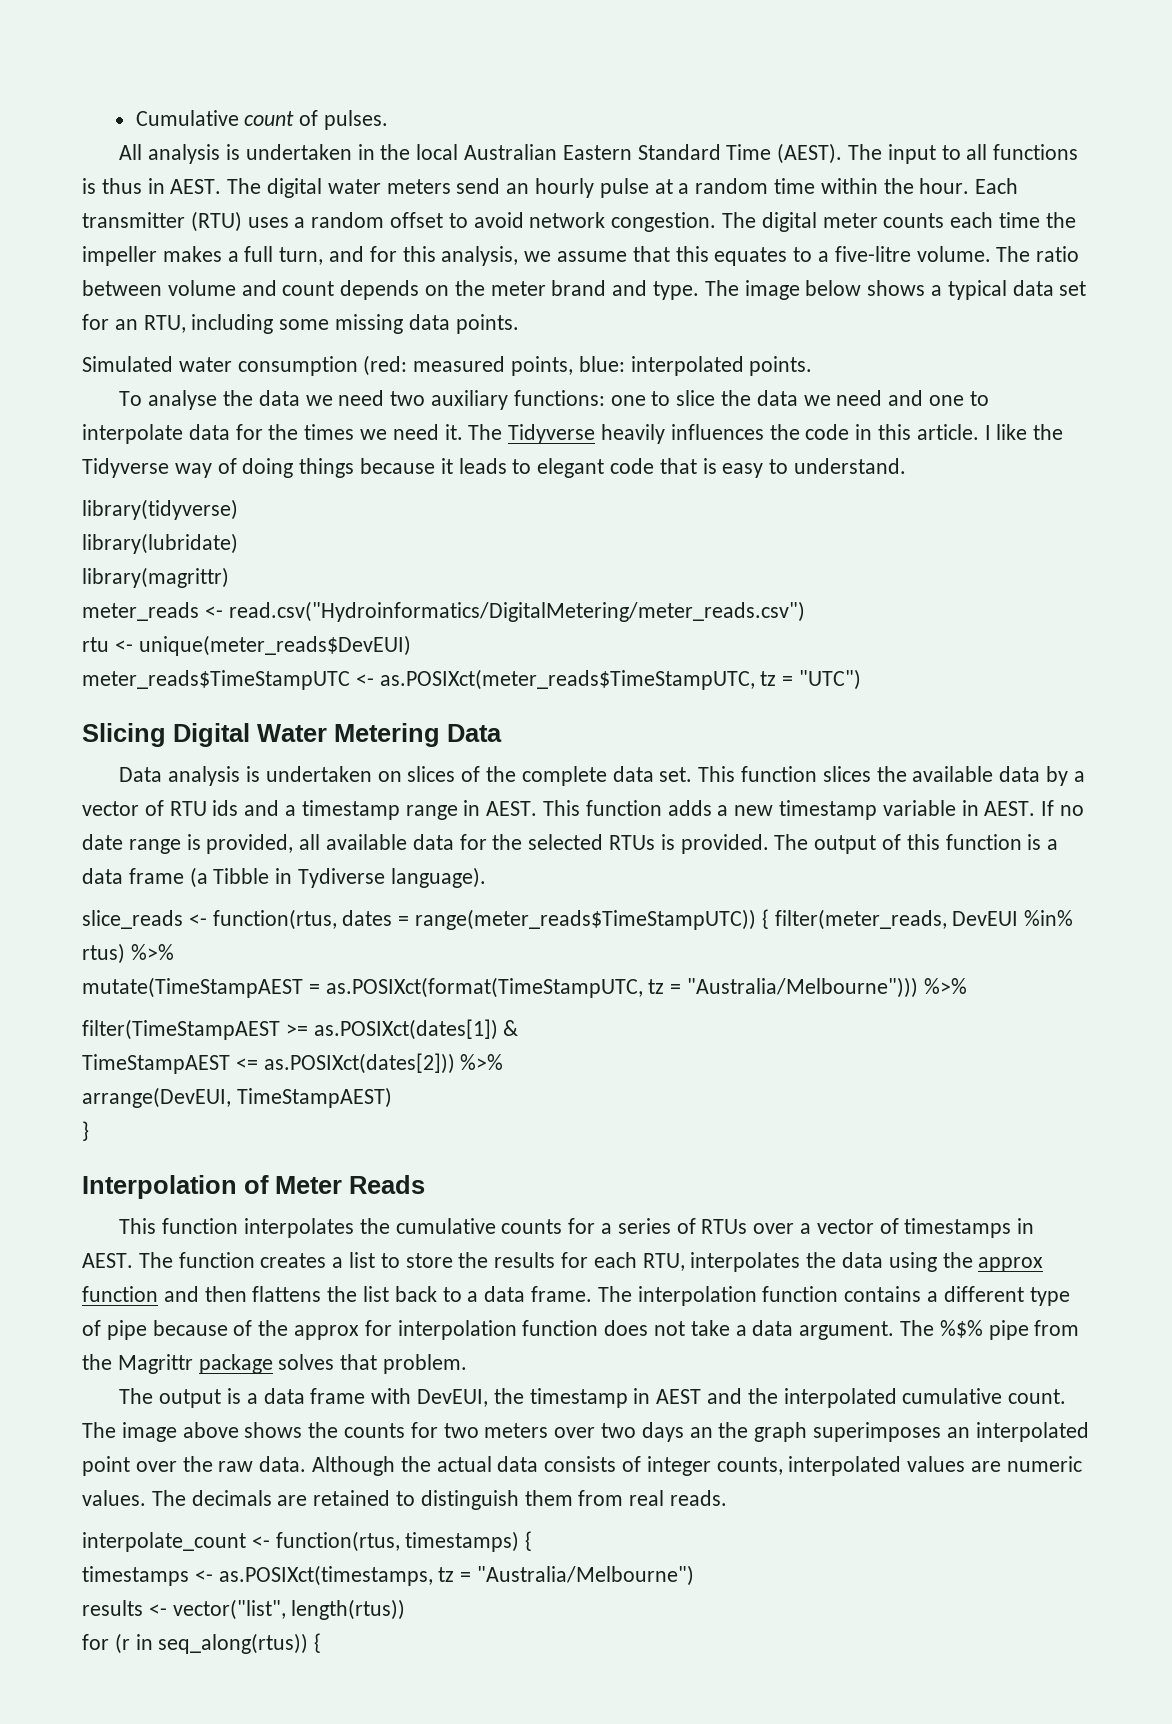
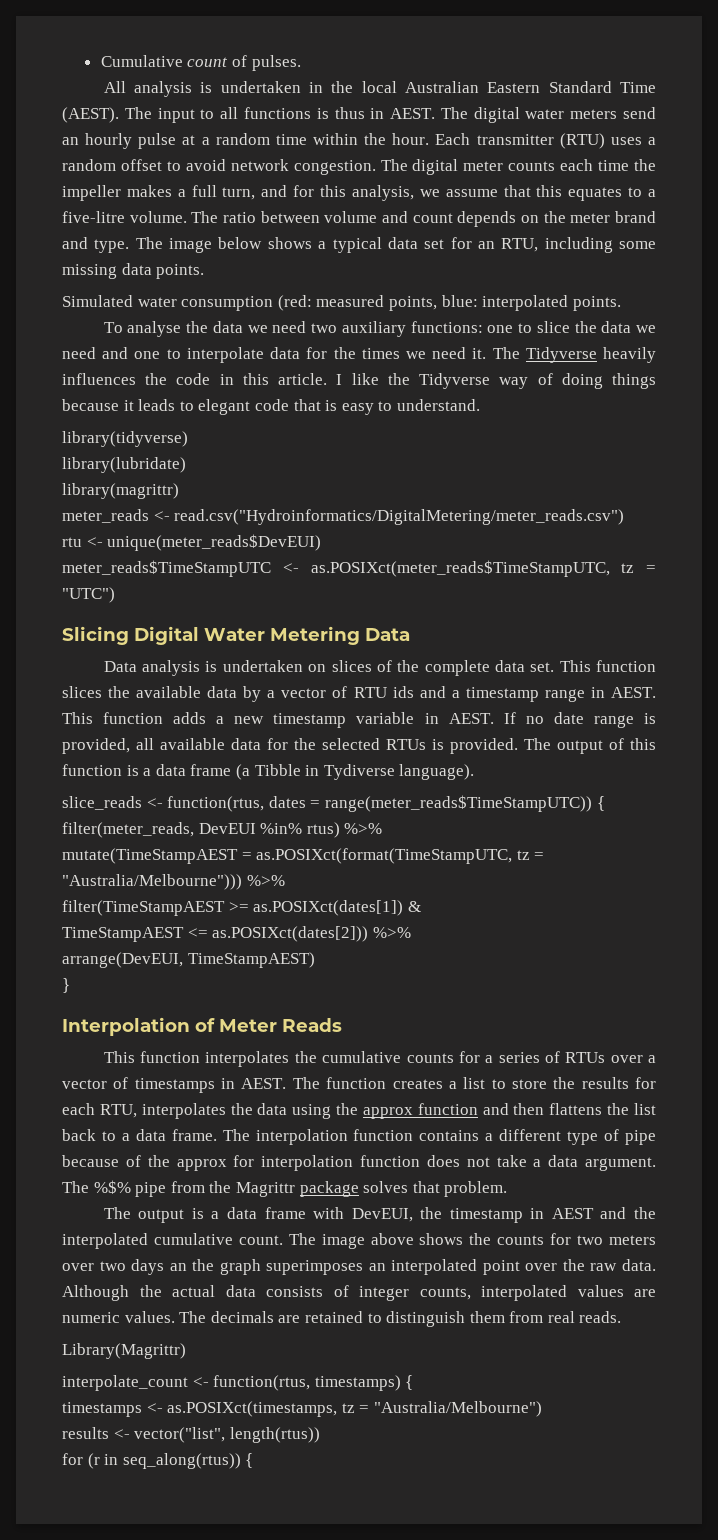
(728, 1498) none -> [62,1343,186,1359] // Library(Magrittr)

